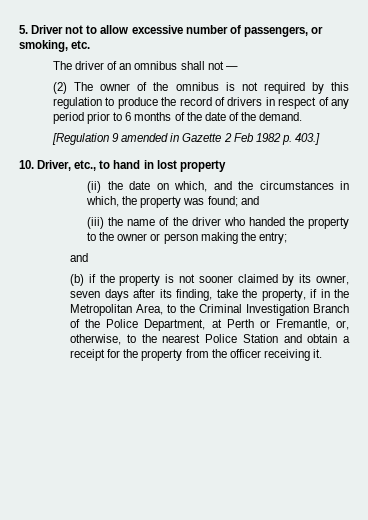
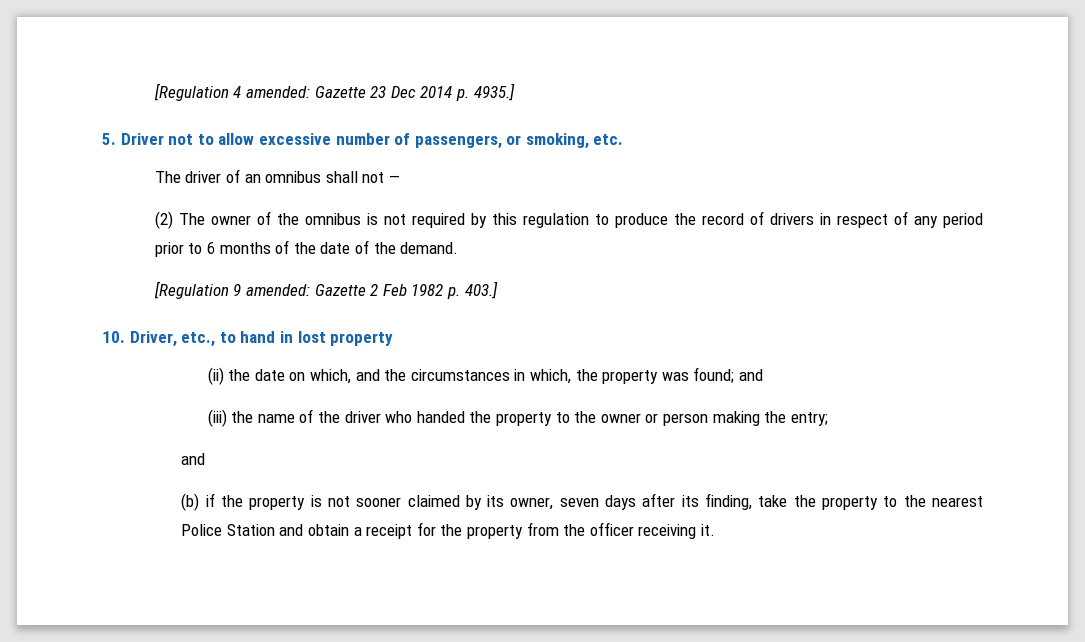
(19, 29) none -> [153,83,515,101] [Regulation 4 amended: Gazette 23 Dec 2014 p. 4935.] //
[121,133,180,142] amended in -> [246,284,311,296] amended:
[261,289,350,301] [70,304,349,316] [70,319,349,331] [70,334,122,345] property, if in the Metropolitan Area, to the Criminal Investigation Branch of the Police Department, at Perth or Fremantle, or, otherwise, -> [822,496,879,510] property

